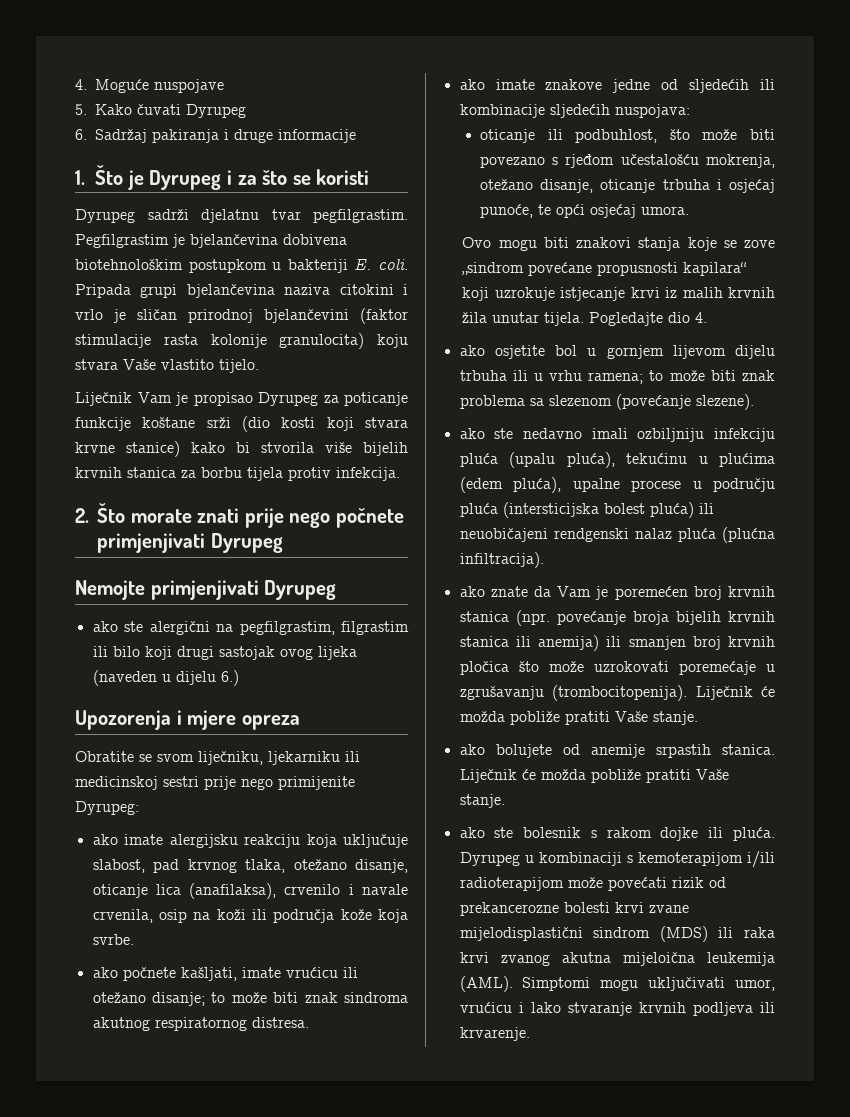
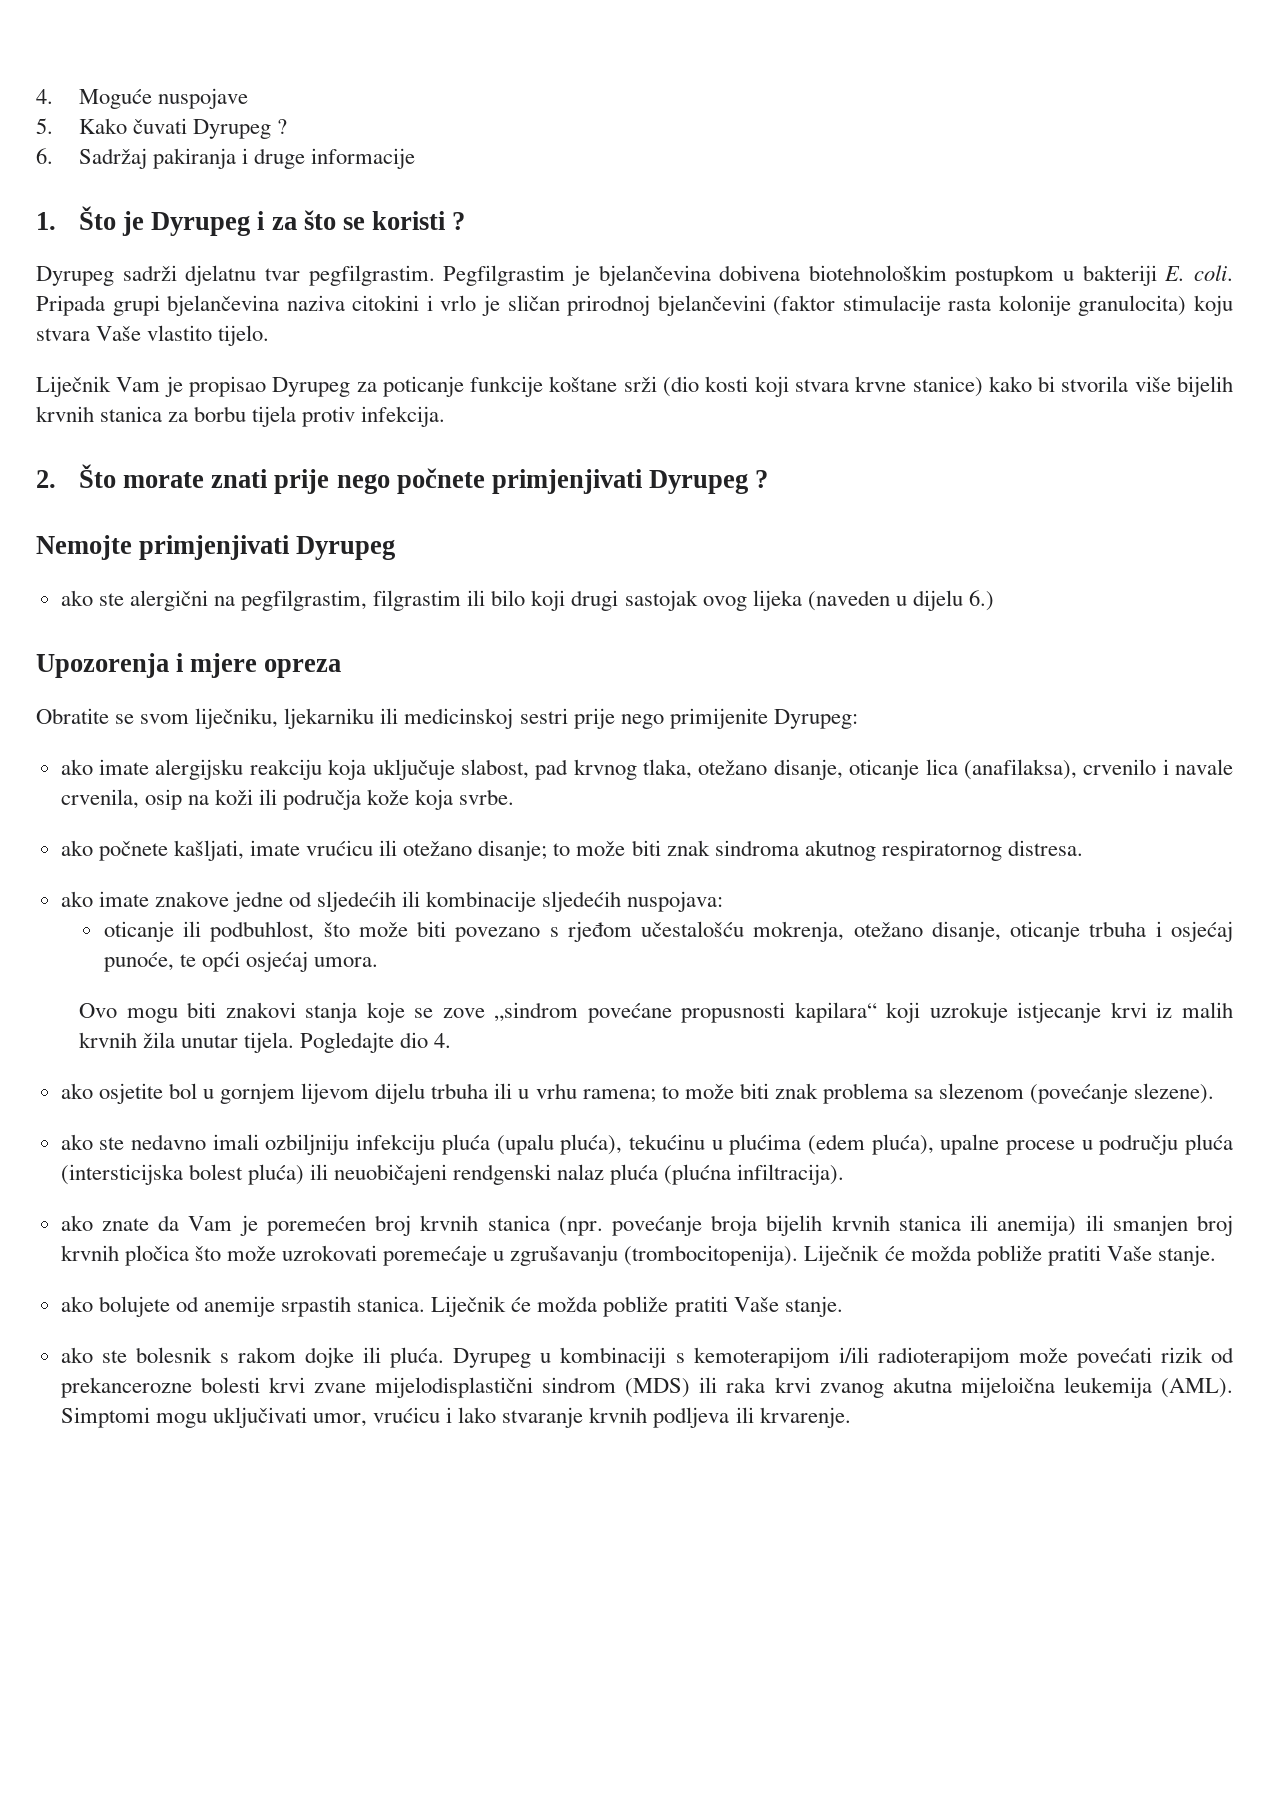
(247, 111) none -> [277,119,288,134] ?
(370, 177) none -> [452,212,466,230] ?
(283, 543) none -> [755,470,769,488] ?

